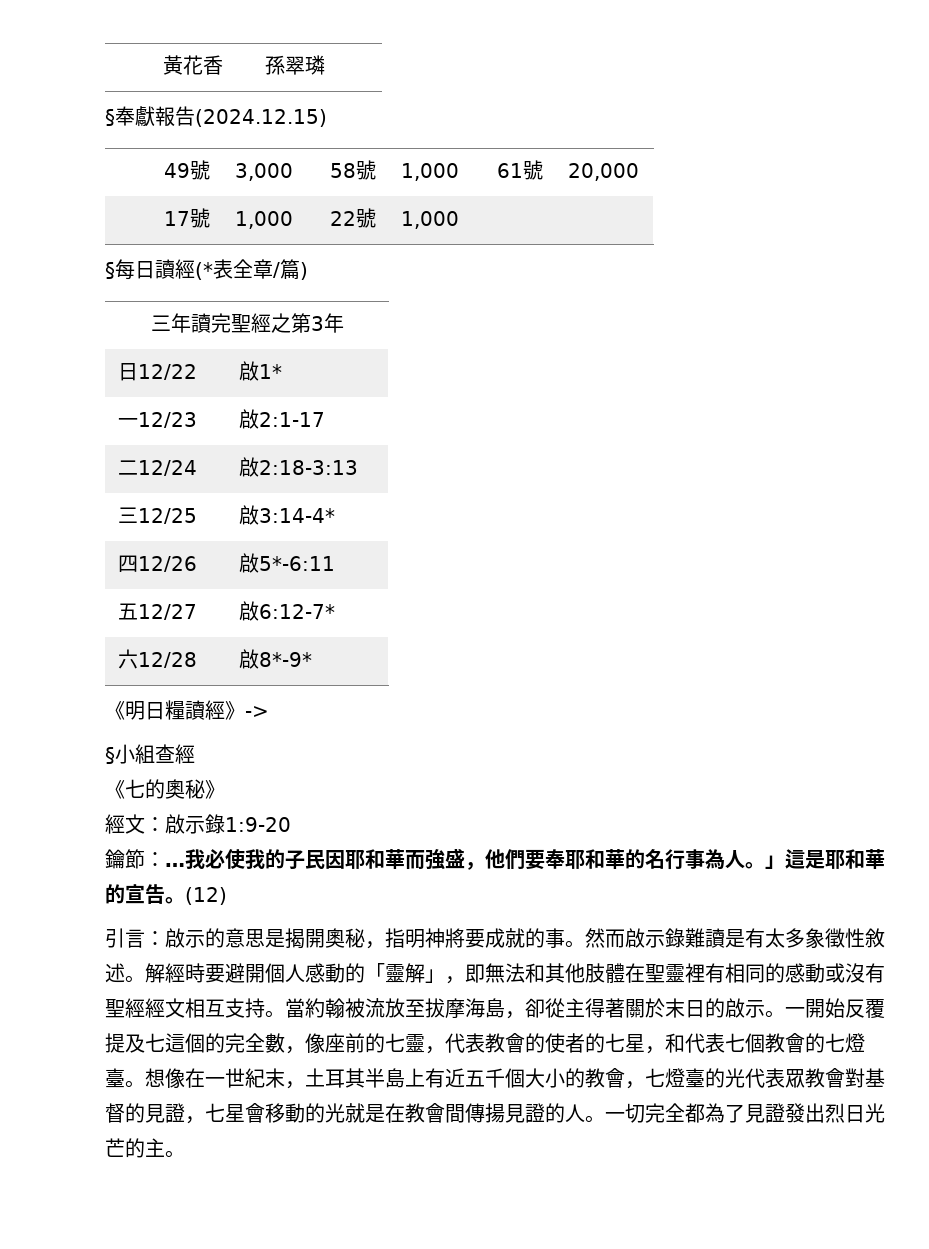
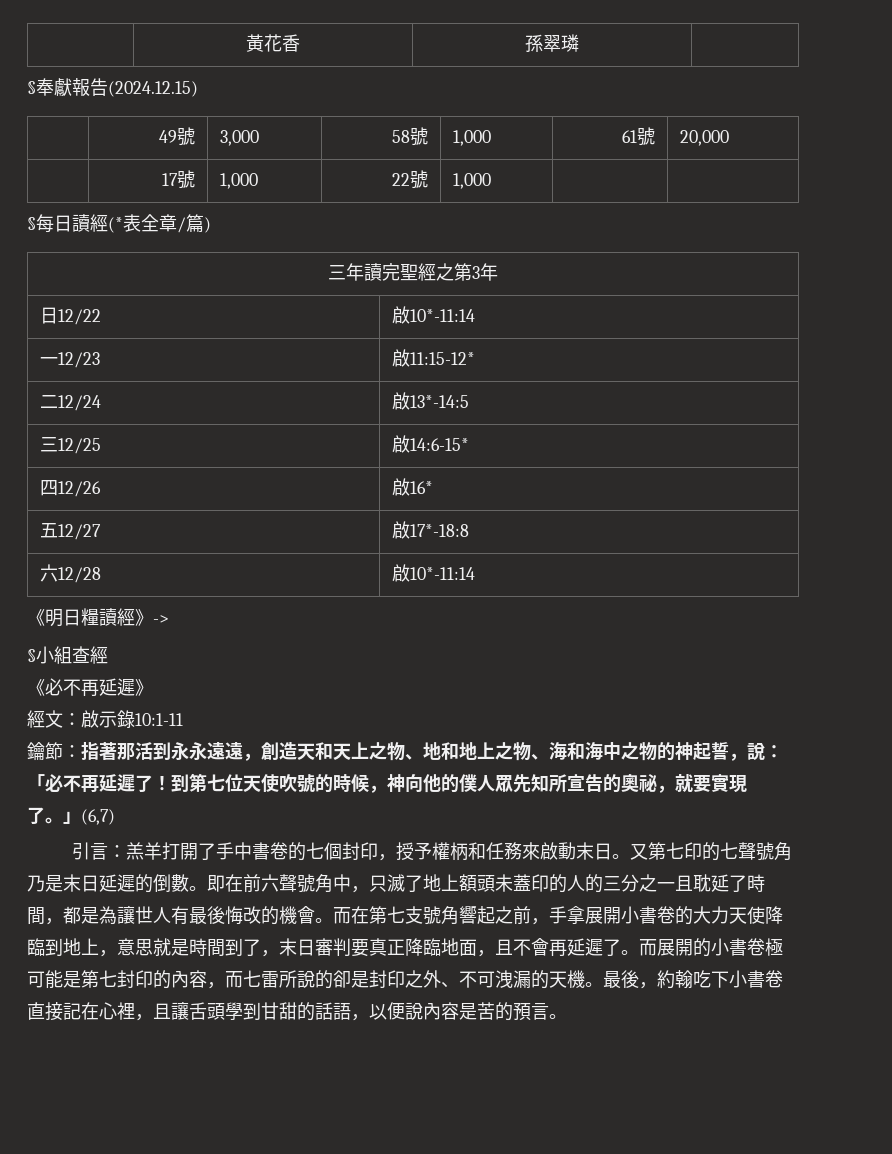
[259,364,283,379] 1* -> [410,309,476,322] 10*-11:14
[259,412,326,427] 2:1-17 -> [410,352,476,365] 11:15-12*
[259,460,359,475] 2:18-3:13 -> [410,395,470,408] 13*-14:5
[259,508,336,523] 3:14-4* -> [410,438,470,451] 14:6-15*
[259,556,336,571] 5*-6:11 -> [410,481,434,494] 16*
[259,604,336,619] 6:12-7* -> [410,524,470,537] 17*-18:8
[259,652,313,667] 8*-9* -> [410,567,476,580] 10*-11:14
[125,779,205,799] 七的奧秘 -> [45,678,135,697] 必不再延遲
[225,817,291,832] 1:9-20 -> [135,713,183,726] 10:1-11
[165,848,885,870] [105,884,227,905] [105,928,885,949] [105,963,885,984] [105,998,885,1019] [105,1033,865,1054] [105,1068,885,1089] [105,1103,885,1124] [105,1138,165,1158] …我必使我的子民因耶和華而強盛，他們要奉耶和華的名行事為人。」這是耶和華的宣告。(12) // 引言：啟示的意思是揭開奧秘，指明神將要成就的事。然而啟示錄難讀是有太多象徵性敘述。解經時要避開個人感動的「靈解」，即無法和其他肢體在聖靈裡有相同的感動或沒有聖經經文相互支持。當約翰被流放至拔摩海島，卻從主得著關於末日的啟示。一開始反覆提及七這個的完全數，像座前的七靈，代表教會的使者的七星，和代表七個教會的七燈臺。想像在一世紀末，土耳其半島上有近五千個大小的教會，七燈臺的光代表眾教會對基督的見證，七星會移動的光就是在教會間傳揚見證的人。一切完全都為了見證發出烈日光芒的主 -> [81,741,783,761] [27,773,747,793] [27,807,115,825] [72,842,793,861] [27,874,765,893] [27,906,783,925] [27,938,783,957] [27,970,783,989] [27,1002,549,1021] 指著那活到永永遠遠，創造天和天上之物、地和地上之物、海和海中之物的神起誓，說：「必不再延遲了！到第七位天使吹號的時候，神向他的僕人眾先知所宣告的奧祕，就要實現了。」(6,7) // 引言：羔羊打開了手中書卷的七個封印，授予權柄和任務來啟動末日。又第七印的七聲號角乃是末日延遲的倒數。即在前六聲號角中，只滅了地上額頭未蓋印的人的三分之一且耽延了時間，都是為讓世人有最後悔改的機會。而在第七支號角響起之前，手拿展開小書卷的大力天使降臨到地上，意思就是時間到了，末日審判要真正降臨地面，且不會再延遲了。而展開的小書卷極可能是第七封印的內容，而七雷所說的卻是封印之外、不可洩漏的天機。最後，約翰吃下小書卷直接記在心裡，且讓舌頭學到甘甜的話語，以便說內容是苦的預言

